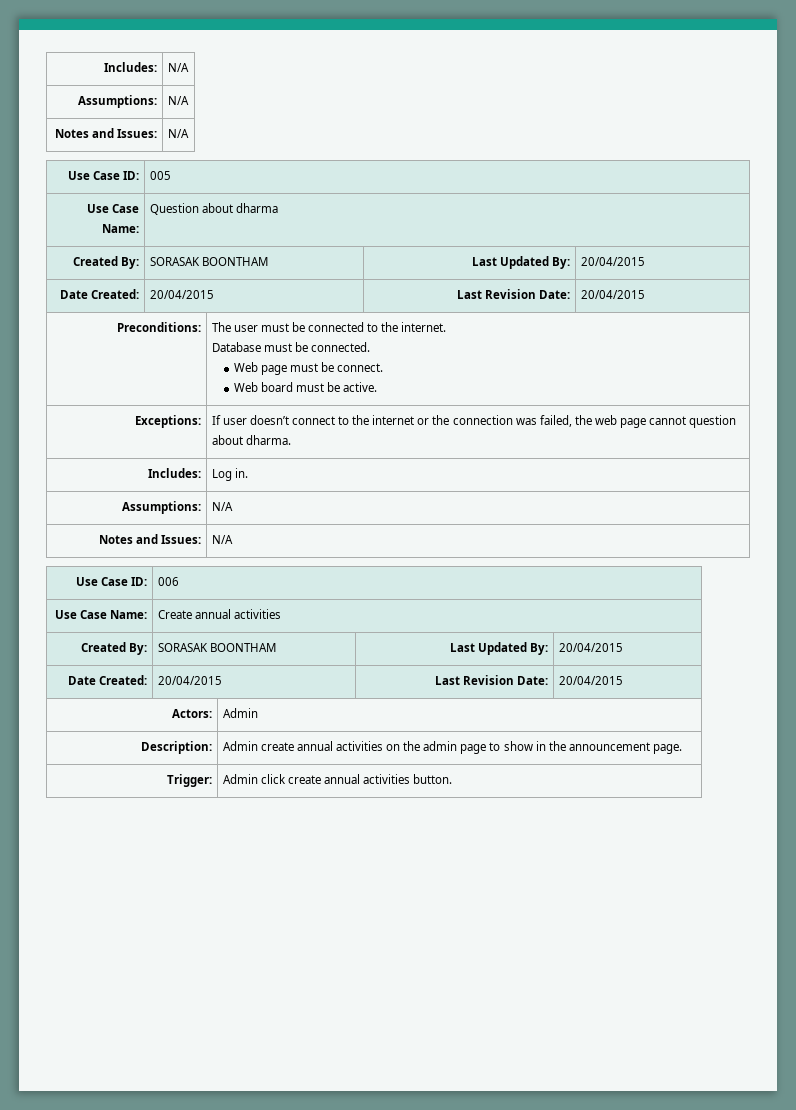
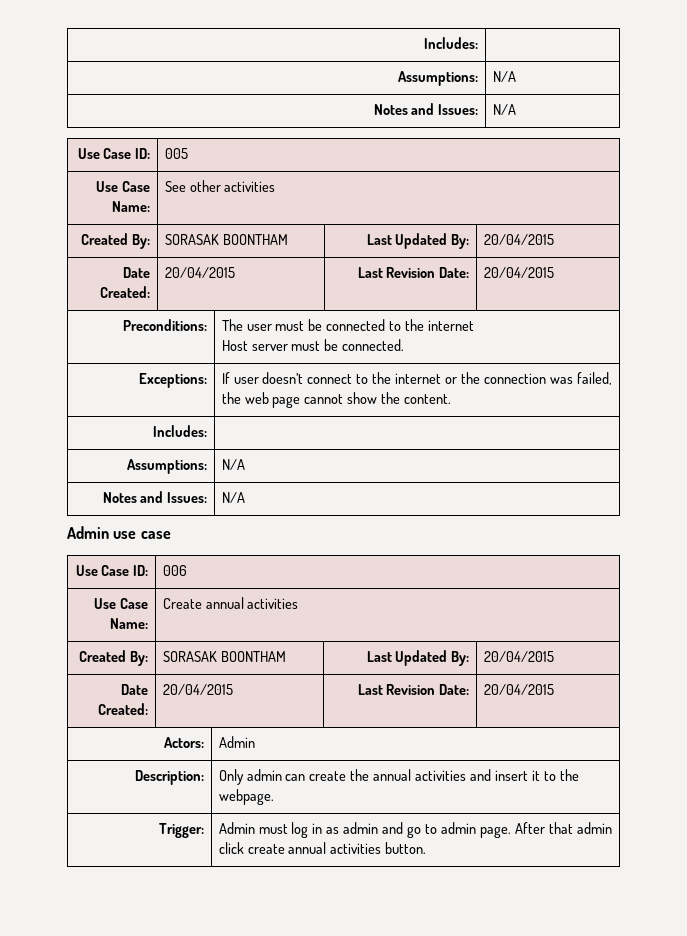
[104,62,158,72] [167,63,189,72] Includes: | N/A -> [424,37,479,49] Includes: |
[149,203,278,215] Question about dharma -> [164,180,276,192] See other activities
[401,322,447,332] [211,342,261,352] internet. // Database -> [428,320,475,331] [221,340,288,351] internet // Host server
[234,362,384,375] [234,382,378,392] // Web page must be connect. // Web board must be active. -> (405, 345) none
[689,415,737,428] [211,435,291,445] [148,468,202,478] [211,468,248,481] [122,501,202,514] [211,502,233,511] [99,534,202,544] [211,535,233,544] question about dharma. // Includes: | Log in. // Assumptions: | N/A // Notes and Issues: | N/A -> [347,392,452,404] [153,425,208,437] [127,459,208,474] [221,459,245,470] [102,491,208,503] [221,492,245,503] [67,526,171,539] show the content. // Includes: | // Assumptions: | N/A // Notes and Issues: | N/A // Admin use case
[222,741,683,754] [167,774,213,787] [222,774,258,784] Admin create annual activities on the admin page to show in the announcement page. // Trigger: | Admin -> [218,769,579,785] [218,789,274,805] [159,823,205,838] [218,822,612,838] Only admin can create the annual activities and insert it to the webpage. // Trigger: | Admin must log in as admin and go to admin page. After that admin

